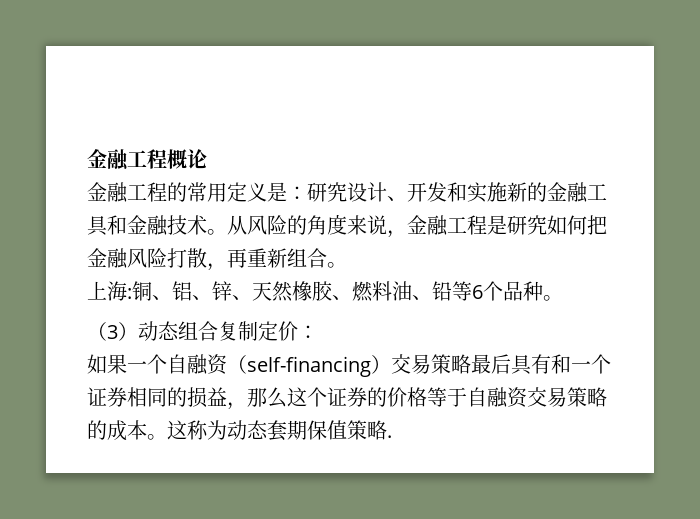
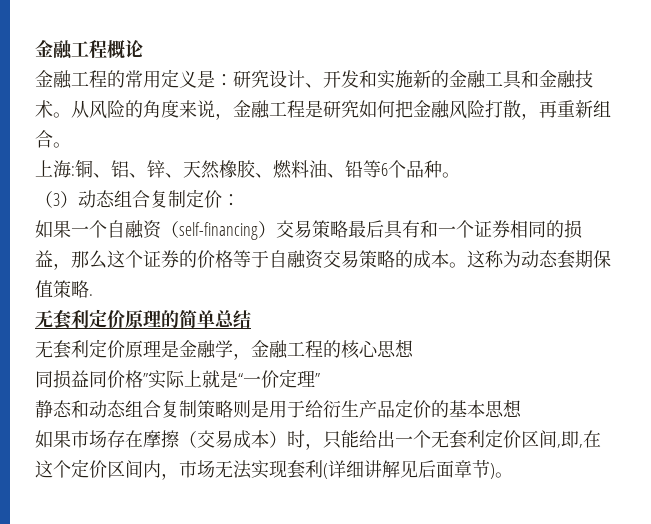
(392, 436) none -> [35,309,251,329] [35,339,414,360] [35,369,320,389] [35,399,522,418] [35,429,601,450] [35,459,513,480] // 无套利定价原理的简单总结 // 无套利定价原理是金融学，金融工程的核心思想 // 同损益同价格”实际上就是“一价定理” // 静态和动态组合复制策略则是用于给衍生产品定价的基本思想 // 如果市场存在摩擦（交易成本）时，只能给出一个无套利定价区间,即,在这个定价区间内，市场无法实现套利(详细讲解见后面章节)。

